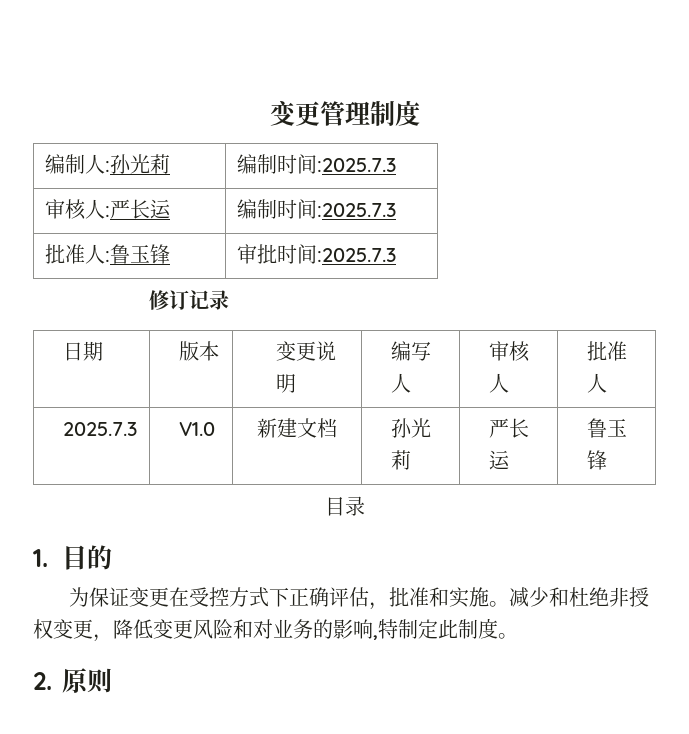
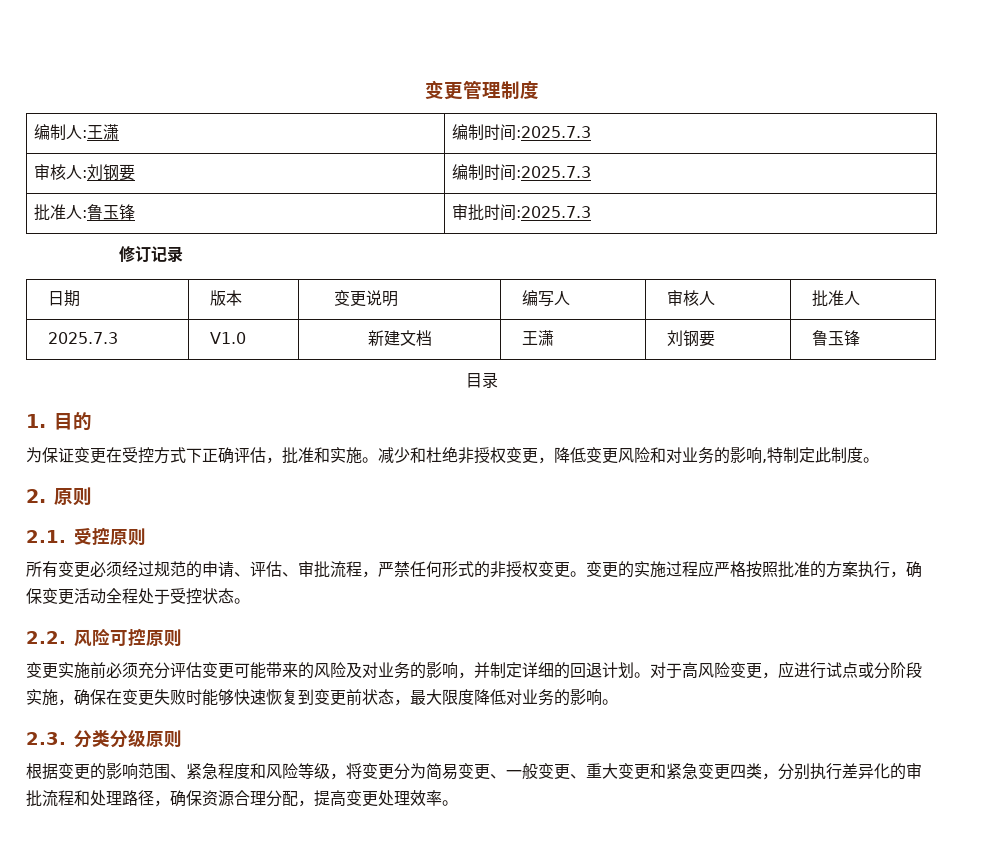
[110,154,171,174] 孙光莉 -> [86,124,119,140] 王潇
[110,199,172,219] 严长运 -> [86,164,135,181] 刘钢要
[390,418,431,438] [390,450,411,470] [488,418,529,438] [488,450,510,470] 孙光莉 | 严长运 -> [521,330,554,346] [666,330,715,347] 王潇 | 刘钢要
(113, 680) none -> [26,527,146,546] [26,560,922,578] [26,588,250,605] [26,628,182,647] [26,661,922,679] [26,689,618,706] [26,729,182,748] [26,762,922,780] [26,790,458,807] // 2.1.受控原则 // 所有变更必须经过规范的申请、评估、审批流程，严禁任何形式的非授权变更。变更的实施过程应严格按照批准的方案执行，确保变更活动全程处于受控状态。 // 2.2.风险可控原则 // 变更实施前必须充分评估变更可能带来的风险及对业务的影响，并制定详细的回退计划。对于高风险变更，应进行试点或分阶段实施，确保在变更失败时能够快速恢复到变更前状态，最大限度降低对业务的影响。 // 2.3.分类分级原则 // 根据变更的影响范围、紧急程度和风险等级，将变更分为简易变更、一般变更、重大变更和紧急变更四类，分别执行差异化的审批流程和处理路径，确保资源合理分配，提高变更处理效率。

